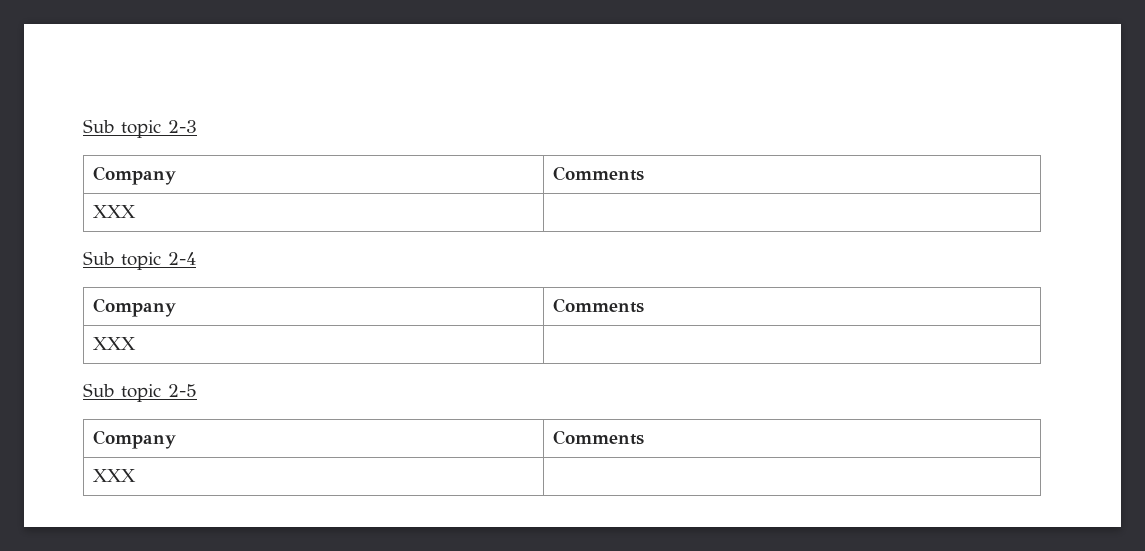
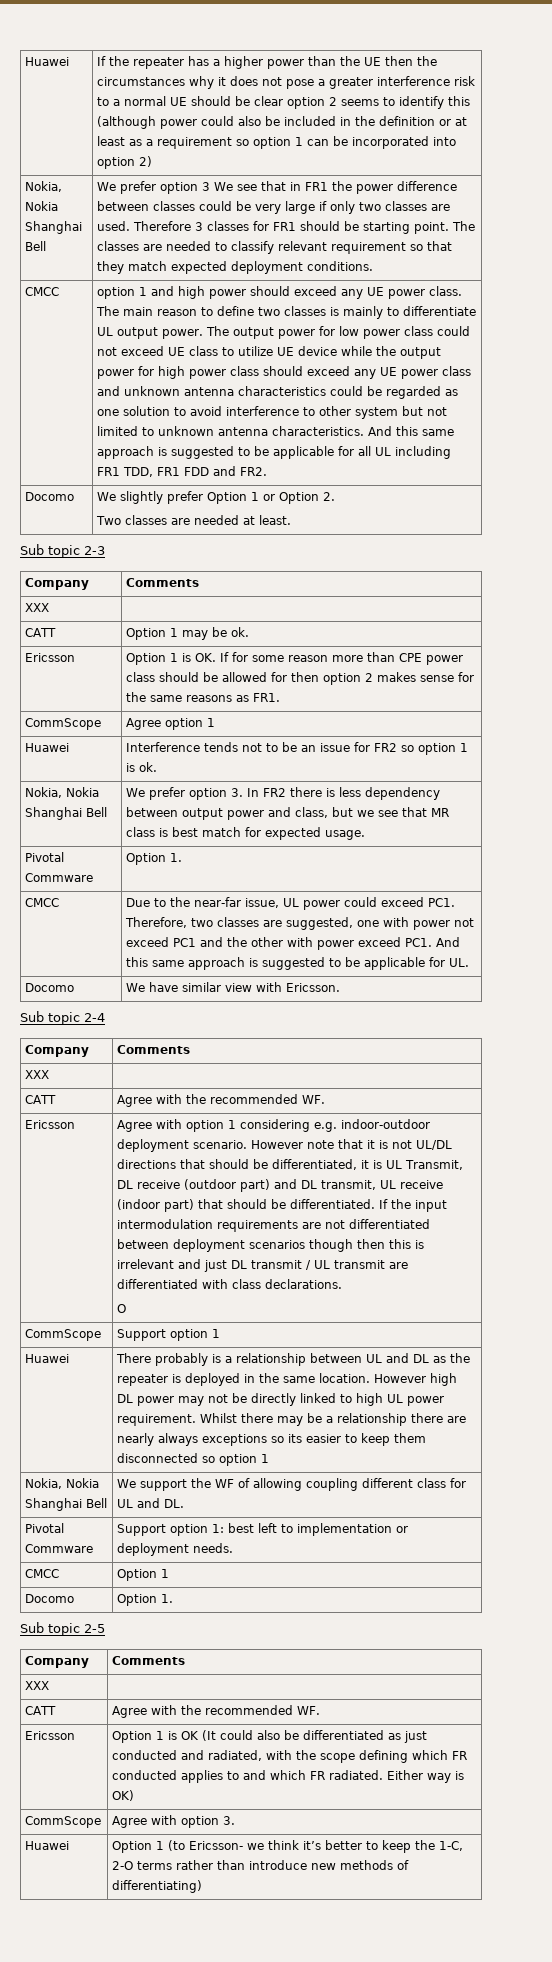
(83, 126) none -> [25,57,70,66] [97,56,438,69] [97,76,476,89] [97,96,471,109] [97,116,468,129] [97,136,457,149] [97,156,153,169] [25,181,63,192] [25,201,59,211] [25,221,83,234] [25,241,47,251] [97,181,458,194] [97,201,451,214] [97,221,476,234] [97,241,453,254] [97,261,374,274] [25,287,60,296] [97,286,463,299] [96,306,477,319] [97,326,471,339] [97,346,442,359] [97,366,472,379] [97,386,459,399] [97,406,448,419] [97,426,455,436] [97,446,452,459] [97,466,268,477] [25,492,75,501] [97,491,336,504] [96,515,292,525] Huawei | If the repeater has a higher power than the UE then the circumstances why it does not pose a greater interference risk to a normal UE should be clear option 2 seems to identify this (although power could also be included in the definition or at least as a requirement so option 1 can be incorporated into option 2) // Nokia, Nokia Shanghai Bell | We prefer option 3 We see that in FR1 the power difference between classes could be very large if only two classes are used. Therefore 3 classes for FR1 should be starting point. The classes are needed to classify relevant requirement so that they match expected deployment conditions. // CMCC | option 1 and high power should exceed any UE power class. The main reason to define two classes is mainly to differentiate UL output power. The output power for low power class could not exceed UE class to utilize UE device while the output power for high power class should exceed any UE power class and unknown antenna characteristics could be regarded as one solution to avoid interference to other system but not limited to unknown antenna characteristics. And this same approach is suggested to be applicable for all UL including FR1 TDD, FR1 FDD and FR2. // Docomo | We slightly prefer Option 1 or Option 2. // Two classes are needed at least. //
(137, 211) none -> [25,628,57,637] [126,627,250,640] [25,653,76,662] [126,652,464,665] [126,672,475,685] [126,692,281,702] [25,718,102,730] [126,718,216,730] [25,743,70,752] [126,742,469,755] [126,762,158,772] [25,787,100,798] [25,807,108,820] [126,787,441,800] [126,807,450,820] [126,827,366,840] [25,852,65,862] [25,873,94,882] [126,853,183,865] [25,898,60,907] [126,897,456,910] [125,917,475,930] [126,937,461,950] [126,957,470,970] [25,983,75,992] [126,982,341,992] // CATT | Option 1 may be ok. // Ericsson | Option 1 is OK. If for some reason more than CPE power class should be allowed for then option 2 makes sense for the same reasons as FR1. // CommScope | Agree option 1 // Huawei | Interference tends not to be an issue for FR2 so option 1 is ok. // Nokia, Nokia Shanghai Bell | We prefer option 3. In FR2 there is less dependency between output power and class, but we see that MR class is best match for expected usage. // Pivotal Commware | Option 1. // CMCC | Due to the near-far issue, UL power could exceed PC1. Therefore, two classes are suggested, one with power not exceed PC1 and the other with power exceed PC1. And this same approach is suggested to be applicable for UL. // Docomo | We have similar view with Ericsson.
(137, 343) none -> [25,1095,57,1104] [117,1094,326,1107] [25,1120,76,1129] [117,1119,431,1132] [117,1139,453,1152] [117,1159,464,1170] [117,1179,444,1192] [117,1199,448,1212] [117,1219,431,1232] [117,1239,425,1252] [117,1259,409,1272] [117,1279,343,1289] [117,1304,127,1313] [25,1329,102,1341] [117,1329,221,1341] [25,1354,70,1363] [116,1353,471,1366] [117,1373,458,1386] [117,1393,445,1406] [117,1413,467,1426] [117,1433,427,1446] [117,1453,270,1466] [25,1478,100,1489] [25,1498,108,1511] [117,1478,467,1491] [117,1498,185,1508] [25,1523,65,1533] [25,1544,94,1553] [117,1523,409,1536] [117,1543,234,1556] [25,1569,60,1578] [117,1569,170,1581] [25,1594,75,1603] [117,1594,174,1606] // CATT | Agree with the recommended WF. // Ericsson | Agree with option 1 considering e.g. indoor-outdoor deployment scenario. However note that it is not UL/DL directions that should be differentiated, it is UL Transmit, DL receive (outdoor part) and DL transmit, UL receive (indoor part) that should be differentiated. If the input intermodulation requirements are not differentiated between deployment scenarios though then this is irrelevant and just DL transmit / UL transmit are differentiated with class declarations. // O // CommScope | Support option 1 // Huawei | There probably is a relationship between UL and DL as the repeater is deployed in the same location. However high DL power may not be directly linked to high UL power requirement. Whilst there may be a relationship there are nearly always exceptions so its easier to keep them disconnected so option 1 // Nokia, Nokia Shanghai Bell | We support the WF of allowing coupling different class for UL and DL. // Pivotal Commware | Support option 1: best left to implementation or deployment needs. // CMCC | Option 1 // Docomo | Option 1.
(137, 475) none -> [25,1706,57,1715] [112,1705,321,1718] [25,1731,76,1740] [112,1730,428,1743] [112,1750,468,1763] [112,1770,465,1783] [112,1790,135,1801] [25,1816,102,1828] [112,1815,236,1828] [25,1841,70,1850] [112,1840,464,1853] [112,1860,410,1870] [112,1880,203,1893] // CATT | Agree with the recommended WF. // Ericsson | Option 1 is OK (It could also be differentiated as just conducted and radiated, with the scope defining which FR conducted applies to and which FR radiated. Either way is OK) // CommScope | Agree with option 3. // Huawei | Option 1 (to Ericsson- we think it’s better to keep the 1-C, 2-O terms rather than introduce new methods of differentiating)

